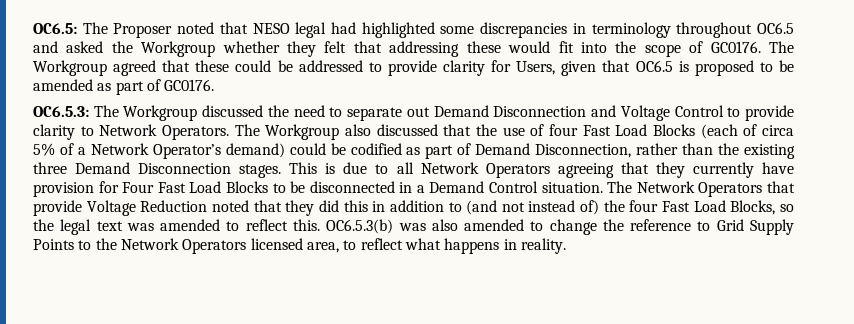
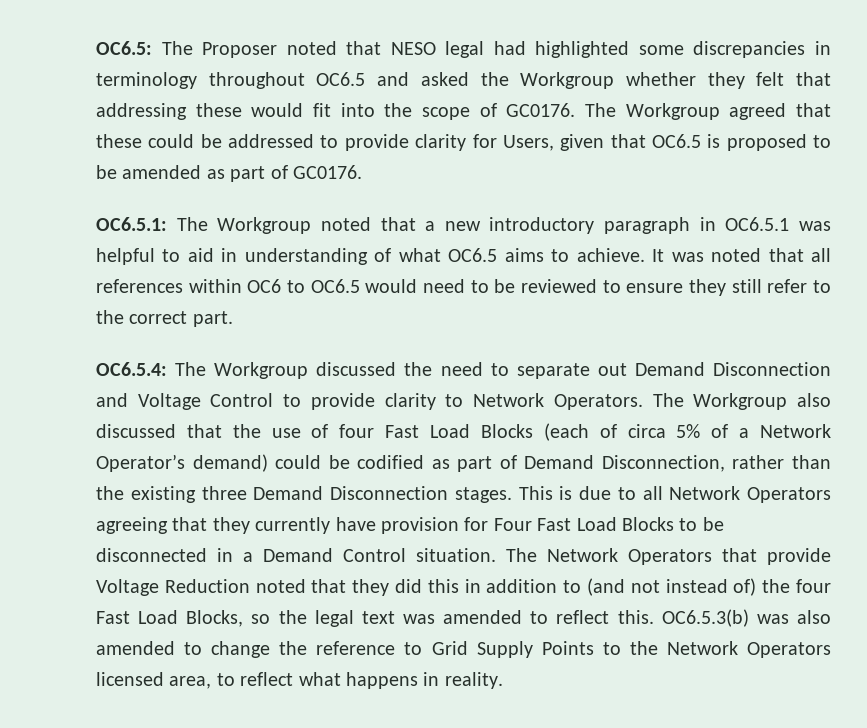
[33,106,89,117] OC6.5.3: -> [96,217,831,234] [96,248,831,265] [96,279,831,296] [96,310,233,327] [96,362,167,376] OC6.5.1: The Workgroup noted that a new introductory paragraph in OC6.5.1 was helpful to aid in understanding of what OC6.5 aims to achieve. It was noted that all references within OC6 to OC6.5 would need to be reviewed to ensure they still refer to the correct part. // OC6.5.4:

